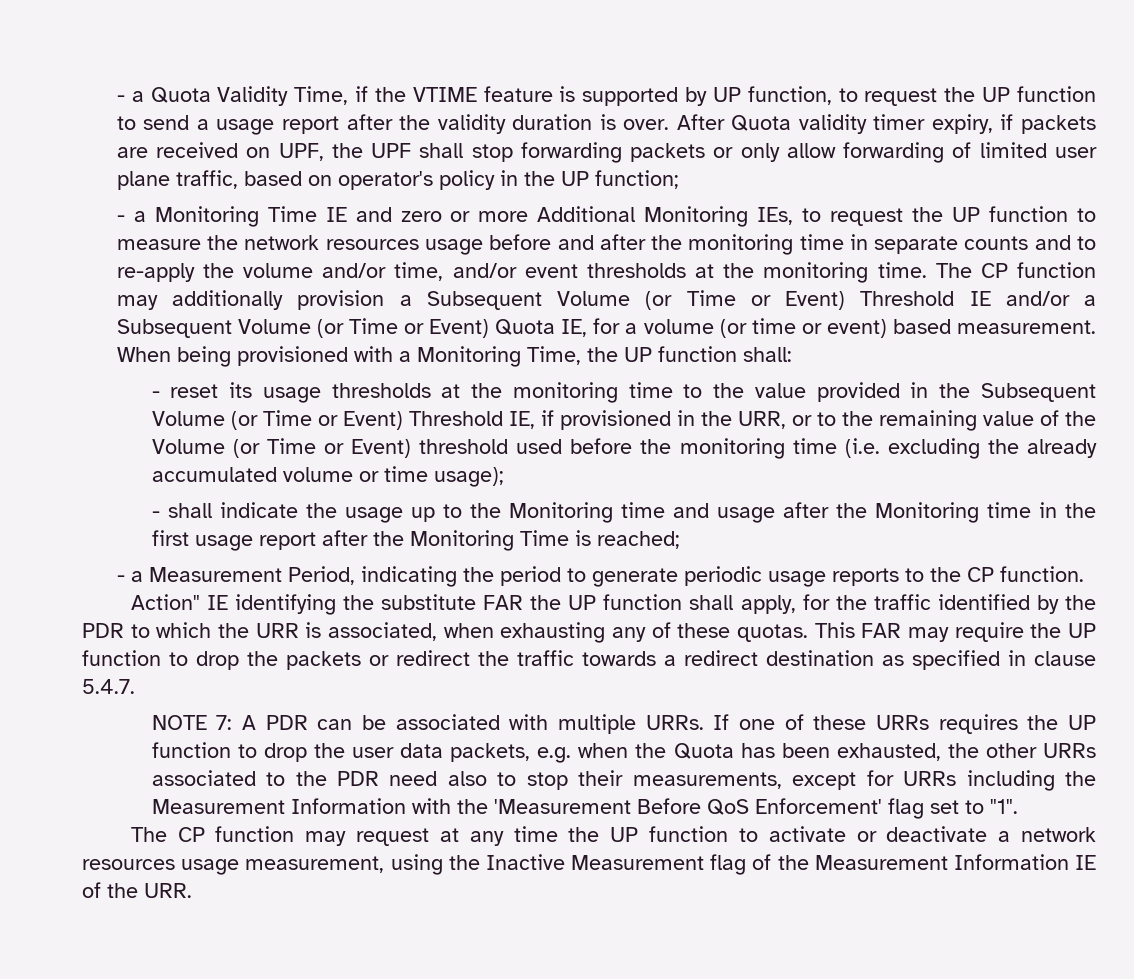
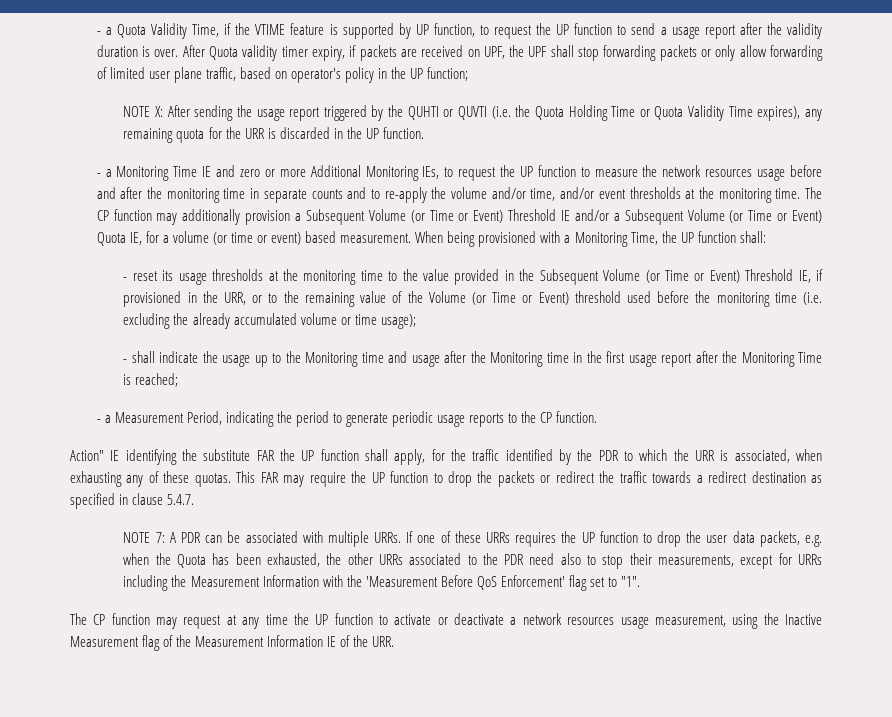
(679, 179) none -> [123,105,823,121] [123,127,424,143] // NOTE X: After sending the usage report triggered by the QUHTI or QUVTI (i.e. the Quota Holding Time or Quota Validity Time expires), any remaining quota for the URR is discarded in the UP function.

